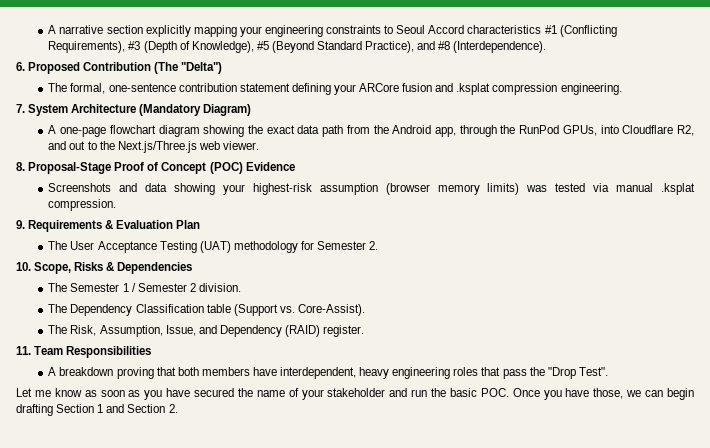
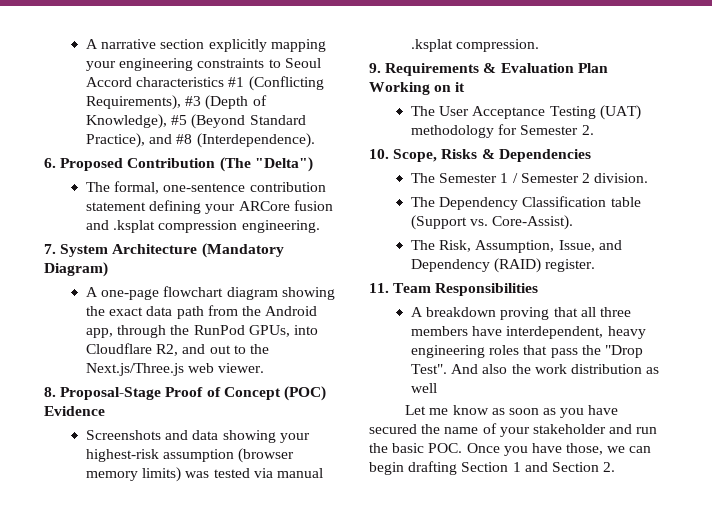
(201, 224) none -> [369,82,466,95] Working on it
[177,367,199,376] both -> [580,307,632,317] all three
(608, 371) none -> [451,364,660,374] [411,383,438,393] And also the work distribution as well

